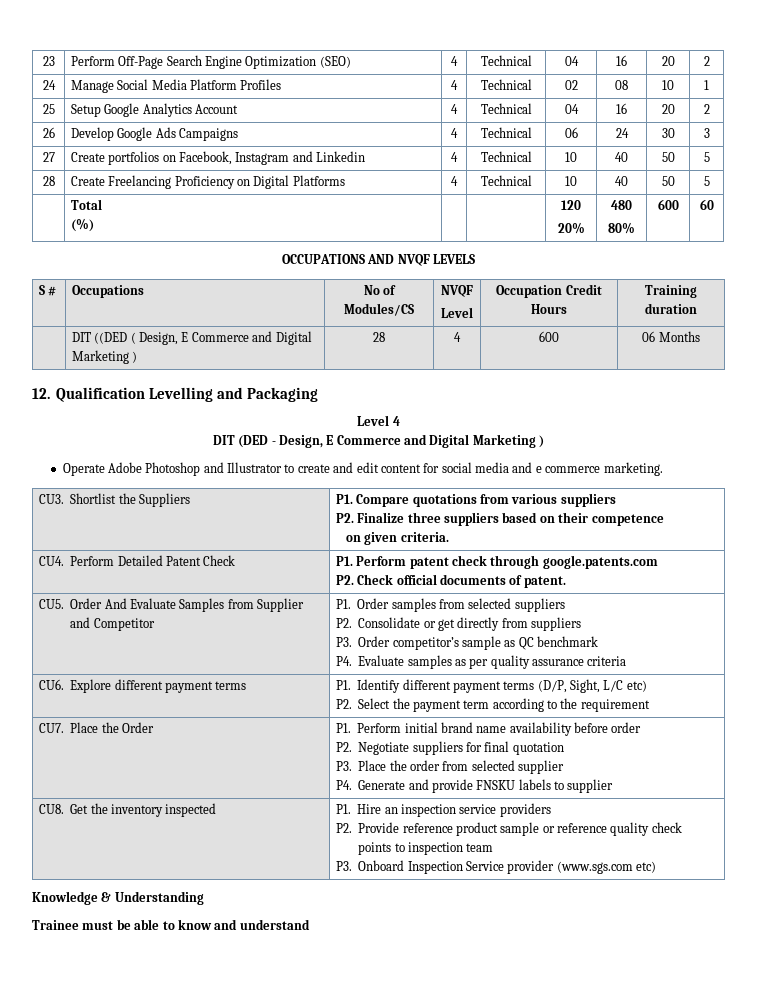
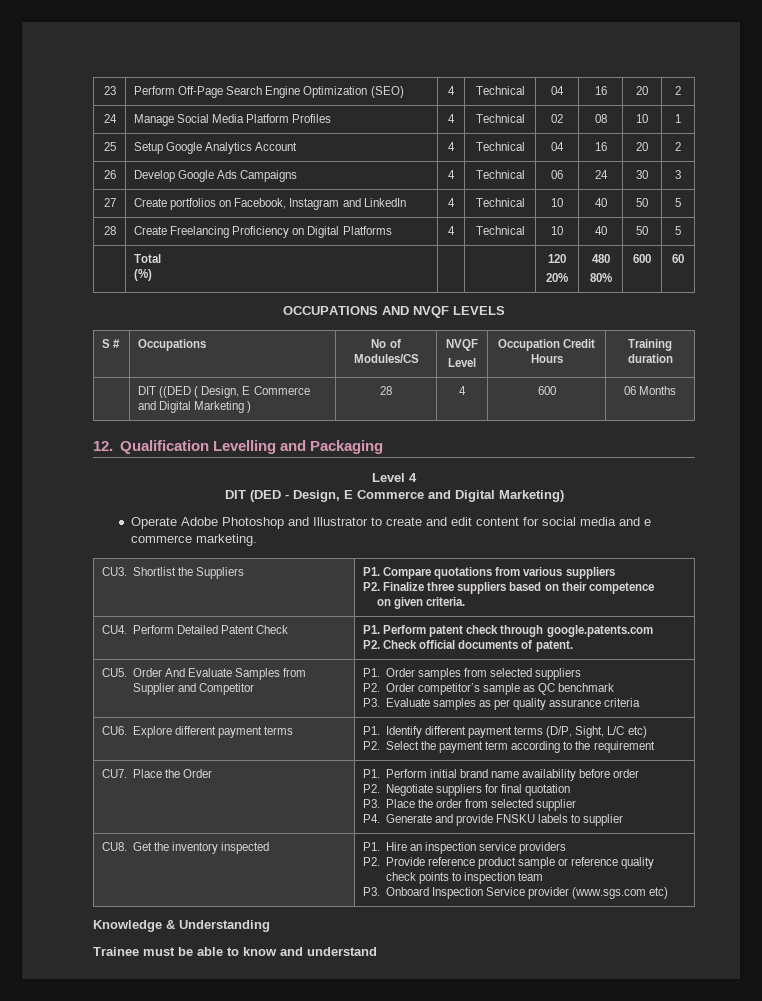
[316,151,366,162] Linkedin -> [363,198,406,207] LinkedIn
[472,434,545,448] Marketing ) -> [498,490,564,502] Marketing)
[358,617,582,631] [335,637,352,647] Consolidate or get directly from suppliers // P3. -> (381, 687) none
[335,656,352,666] P4. -> [363,698,381,707] P3.

